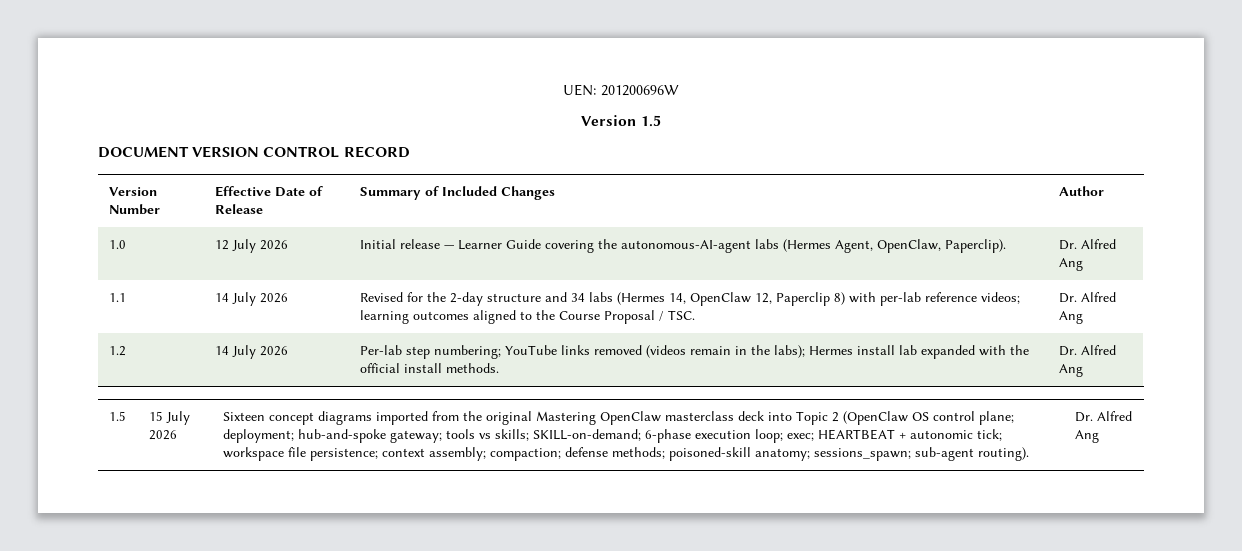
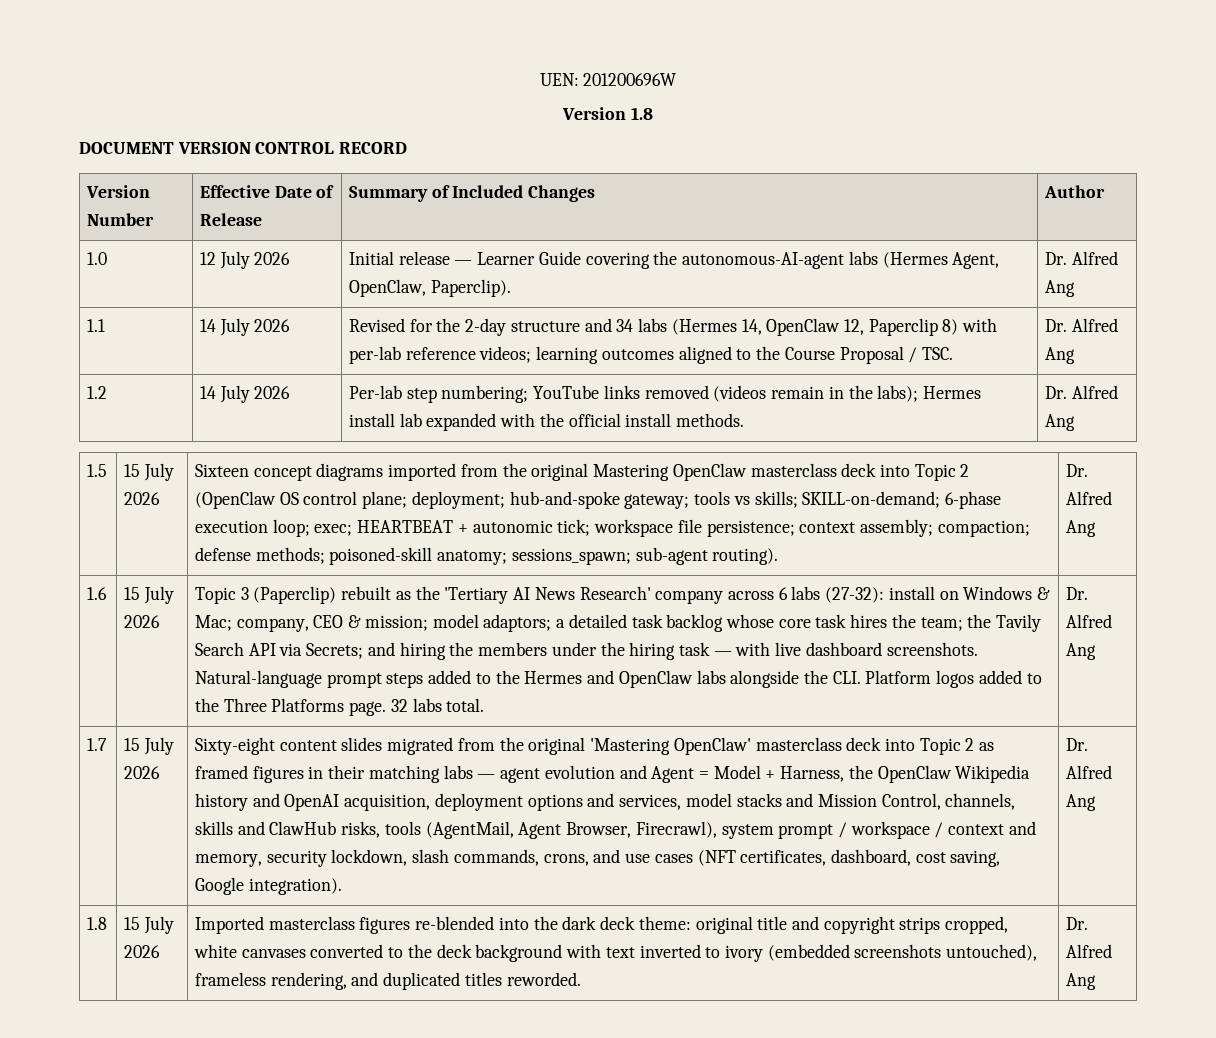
[640,115,661,127] 1.5 -> [630,107,653,120] 1.8
(1100, 436) none -> [87,587,108,600] [124,586,174,604] [124,615,161,628] [195,586,1051,604] [195,614,1042,632] [195,642,978,660] [195,670,1042,688] [195,698,485,716] [1066,587,1089,600] [1066,614,1113,628] [1066,643,1097,660] [87,738,108,751] [124,737,174,755] [124,766,161,779] [195,737,995,755] [195,765,1031,783] [195,793,1016,811] [195,821,1036,839] [195,849,1001,867] [195,877,342,895] [1066,738,1089,751] [1066,765,1113,779] [1066,794,1097,811] [87,917,108,930] [124,916,174,934] [124,945,161,958] [195,916,1009,934] [194,944,1038,962] [195,972,581,990] [1066,917,1089,930] [1066,944,1113,958] [1066,973,1097,990] // 1.6 | 15 July 2026 | Topic 3 (Paperclip) rebuilt as the 'Tertiary AI News Research' company across 6 labs (27-32): install on Windows & Mac; company, CEO & mission; model adaptors; a detailed task backlog whose core task hires the team; the Tavily Search API via Secrets; and hiring the members under the hiring task — with live dashboard screenshots. Natural-language prompt steps added to the Hermes and OpenClaw labs alongside the CLI. Platform logos added to the Three Platforms page. 32 labs total. | Dr. Alfred Ang // 1.7 | 15 July 2026 | Sixty-eight content slides migrated from the original 'Mastering OpenClaw' masterclass deck into Topic 2 as framed figures in their matching labs — agent evolution and Agent = Model + Harness, the OpenClaw Wikipedia history and OpenAI acquisition, deployment options and services, model stacks and Mission Control, channels, skills and ClawHub risks, tools (AgentMail, Agent Browser, Firecrawl), system prompt / workspace / context and memory, security lockdown, slash commands, crons, and use cases (NFT certificates, dashboard, cost saving, Google integration). | Dr. Alfred Ang // 1.8 | 15 July 2026 | Imported masterclass figures re-blended into the dark deck theme: original title and copyright strips cropped, white canvases converted to the deck background with text inverted to ivory (embedded screenshots untouched), frameless rendering, and duplicated titles reworded. | Dr. Alfred Ang

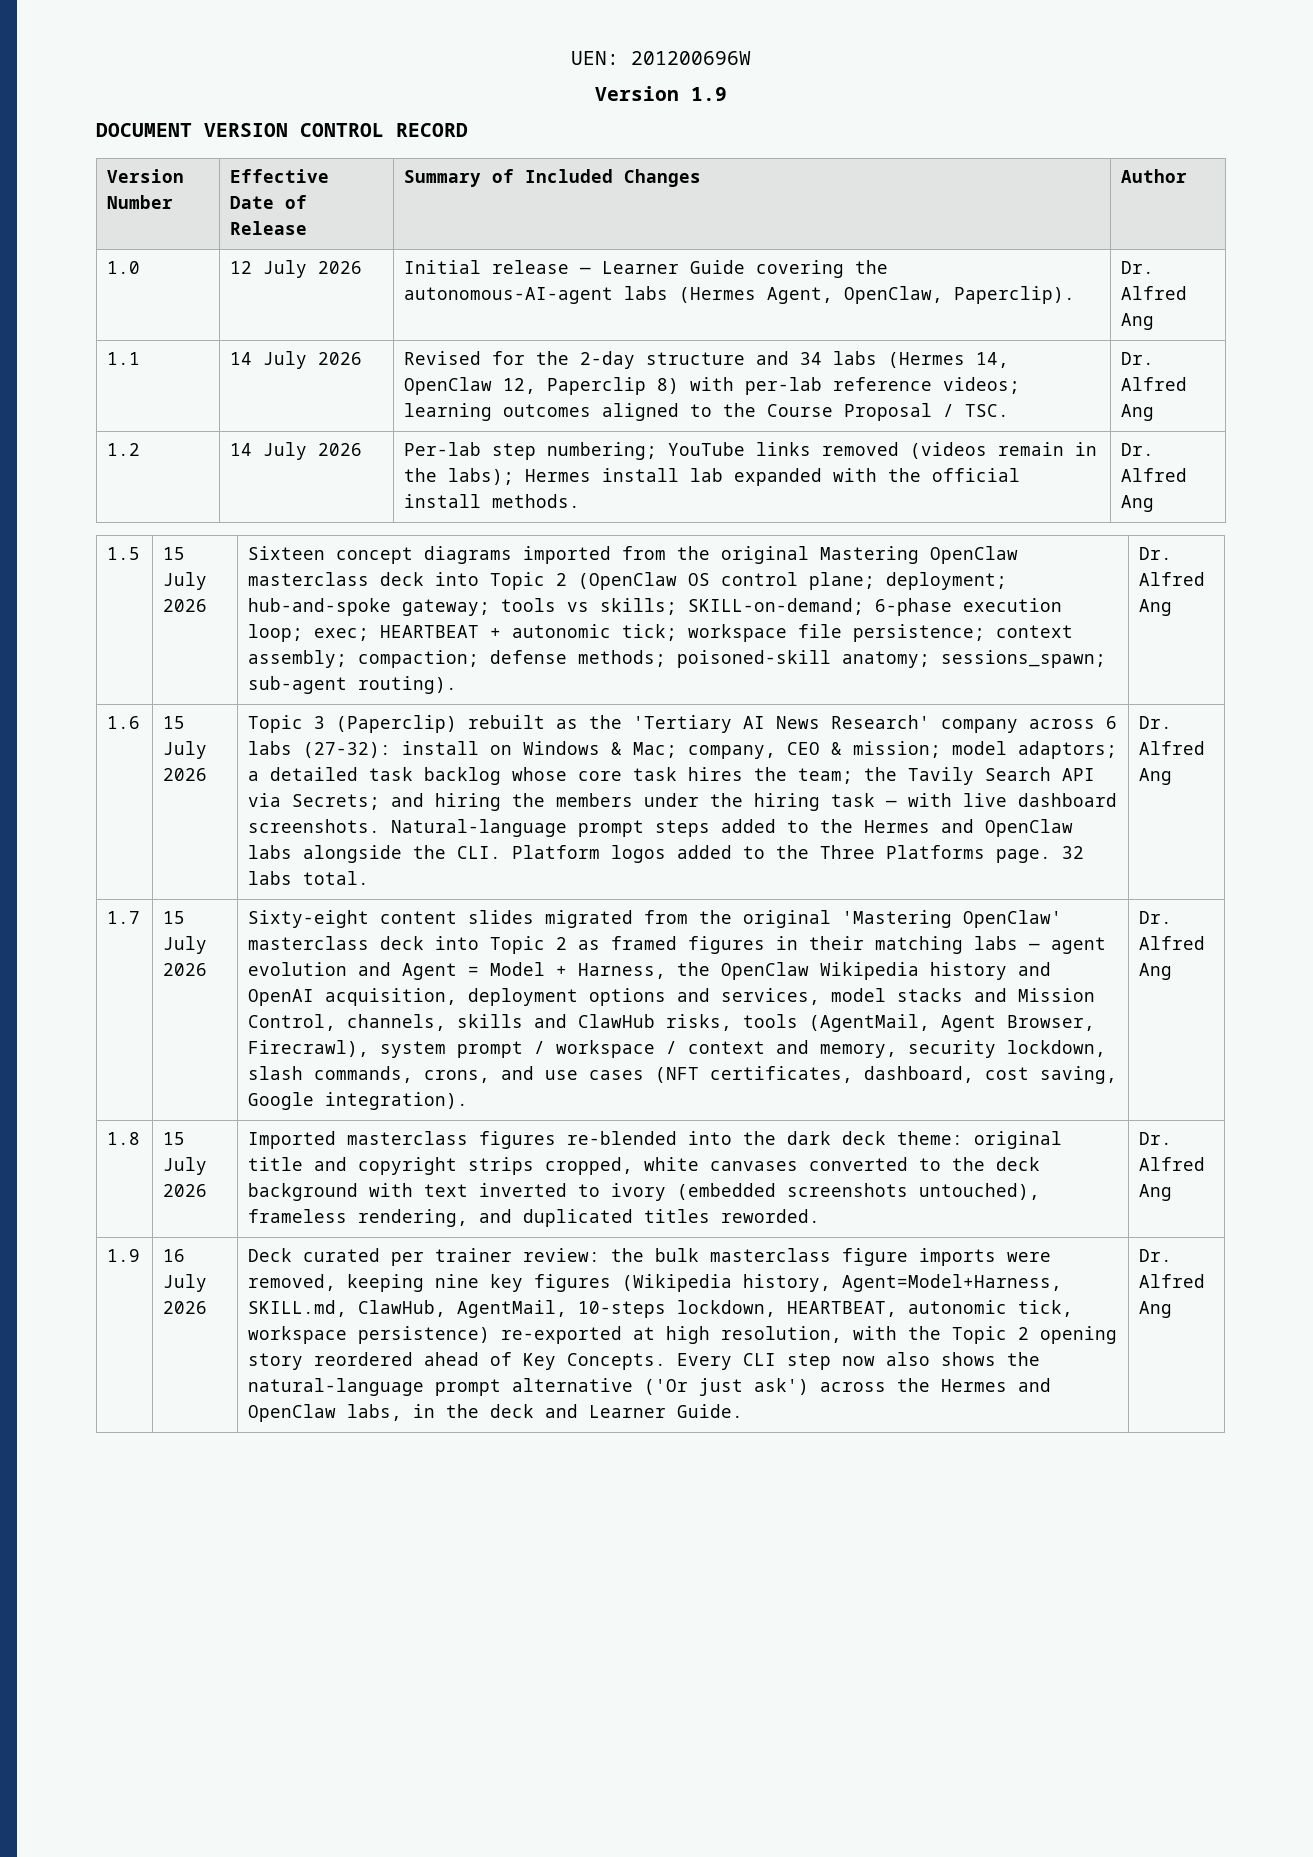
[630,107,653,120] 1.8 -> [691,87,727,101] 1.9
(1097, 981) none -> [107,1249,141,1262] [163,1249,186,1262] [163,1274,208,1292] [163,1301,208,1314] [248,1248,1052,1266] [248,1274,1063,1292] [248,1300,1074,1318] [248,1326,1118,1344] [248,1352,1041,1370] [248,1378,1052,1396] [248,1404,744,1422] [1139,1249,1173,1262] [1139,1274,1206,1288] [1139,1301,1173,1318] // 1.9 | 16 July 2026 | Deck curated per trainer review: the bulk masterclass figure imports were removed, keeping nine key figures (Wikipedia history, Agent=Model+Harness, SKILL.md, ClawHub, AgentMail, 10-steps lockdown, HEARTBEAT, autonomic tick, workspace persistence) re-exported at high resolution, with the Topic 2 opening story reordered ahead of Key Concepts. Every CLI step now also shows the natural-language prompt alternative ('Or just ask') across the Hermes and OpenClaw labs, in the deck and Learner Guide. | Dr. Alfred Ang

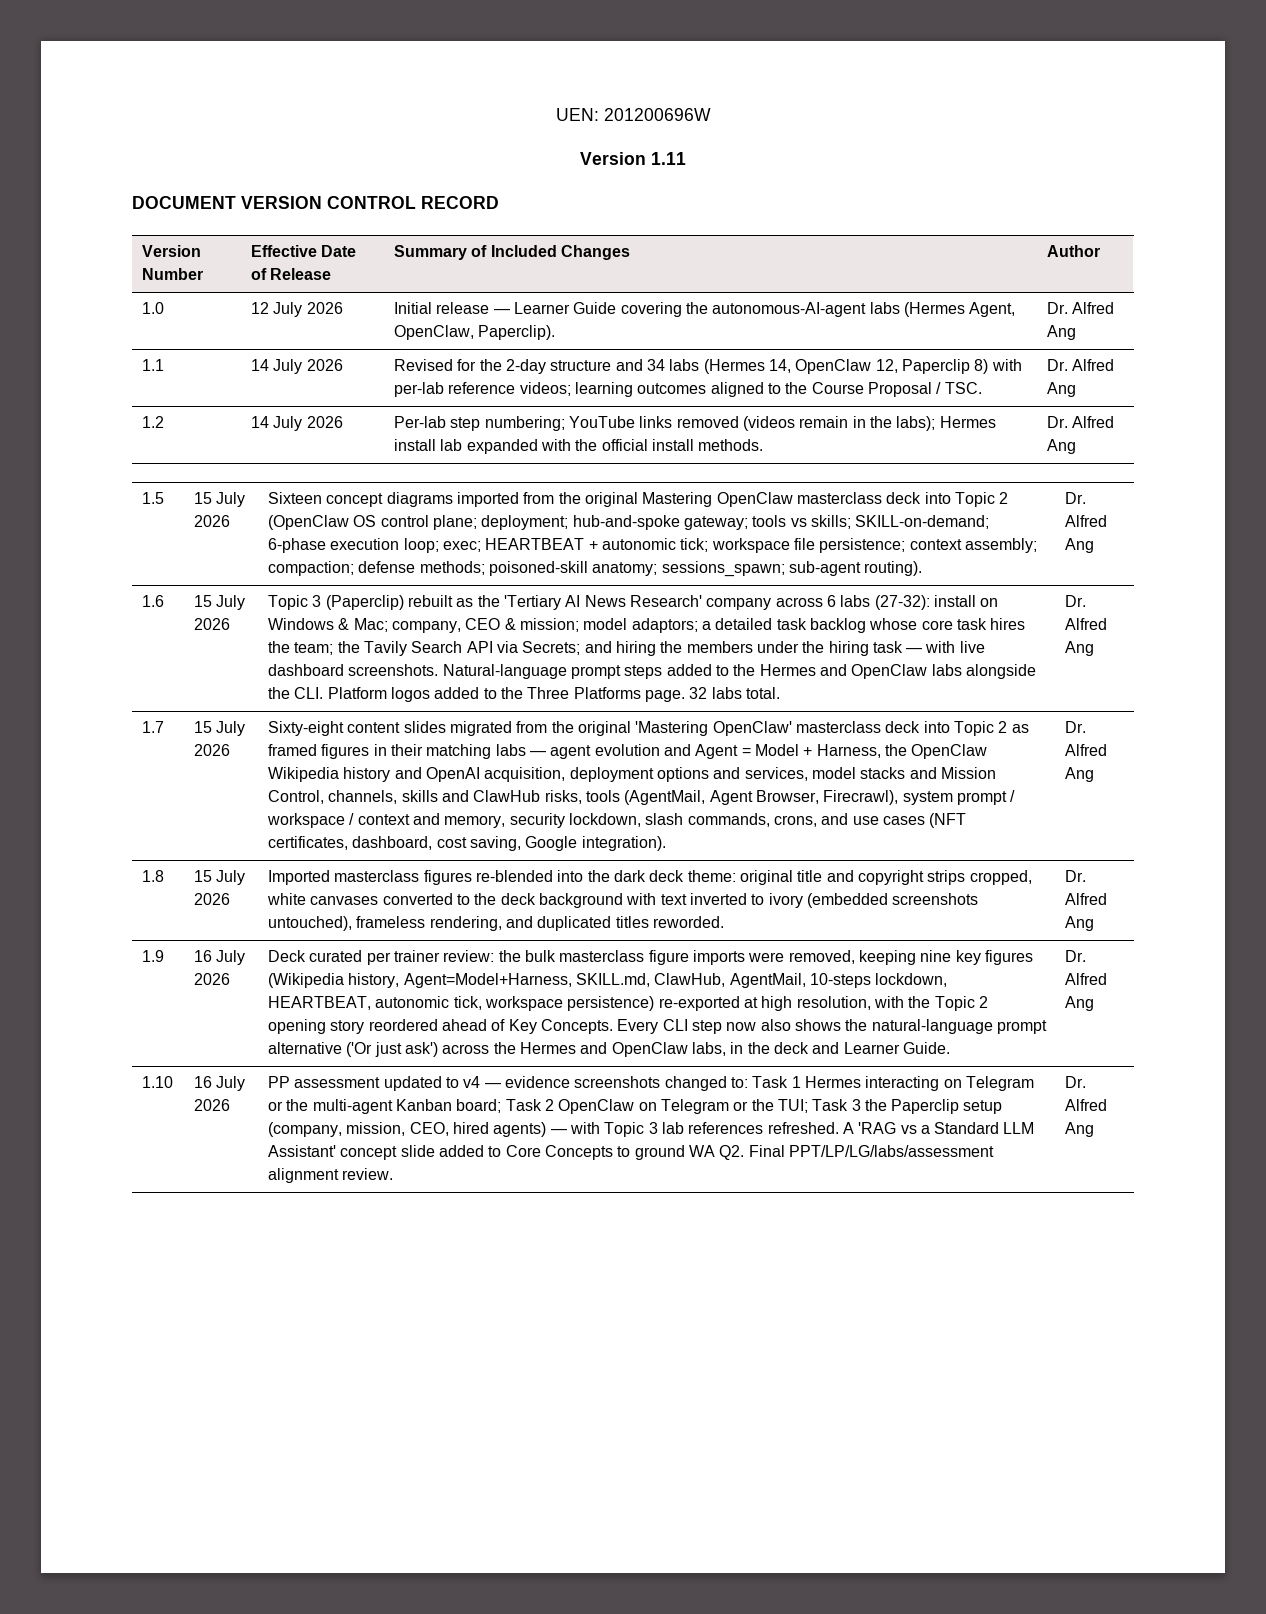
[691,87,727,101] 1.9 -> [651,152,686,165] 1.11
(1173, 1309) none -> [142,1076,174,1088] [194,1076,246,1091] [194,1099,231,1111] [268,1076,1034,1091] [268,1099,1003,1114] [268,1122,1035,1137] [268,1145,994,1160] [268,1168,394,1183] [1065,1076,1087,1088] [1065,1099,1108,1111] [1065,1122,1095,1137] // 1.10 | 16 July 2026 | PP assessment updated to v4 — evidence screenshots changed to: Task 1 Hermes interacting on Telegram or the multi-agent Kanban board; Task 2 OpenClaw on Telegram or the TUI; Task 3 the Paperclip setup (company, mission, CEO, hired agents) — with Topic 3 lab references refreshed. A 'RAG vs a Standard LLM Assistant' concept slide added to Core Concepts to ground WA Q2. Final PPT/LP/LG/labs/assessment alignment review. | Dr. Alfred Ang

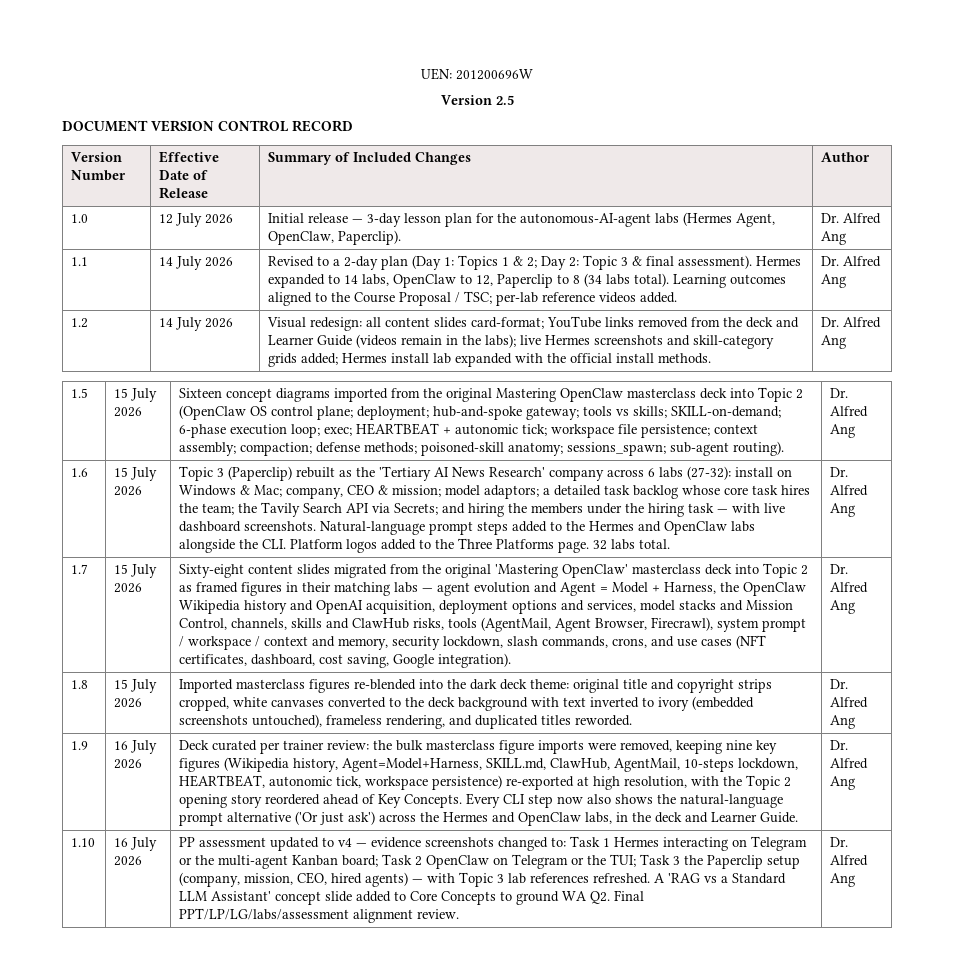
[651,152,686,165] 1.11 -> [495,95,514,105] 2.5
[513,302,682,317] Learner Guide covering -> [367,213,495,227] 3-day lesson plan for
[457,359,1022,374] [394,382,633,397] for the 2-day structure and 34 labs (Hermes 14, OpenClaw 12, Paperclip 8) with per-lab reference videos; learning -> [317,255,802,270] [268,273,727,288] to a 2-day plan (Day 1: Topics 1 & 2; Day 2: Topic 3 & final assessment). Hermes expanded to 14 labs, OpenClaw to 12, Paperclip to 8 (34 labs total). Learning
[944,382,982,394] TSC. -> [464,291,678,306] TSC; per-lab reference videos added.
[394,416,739,431] Per-lab step numbering; YouTube links removed -> [267,316,800,331] [268,335,353,346] Visual redesign: all content slides card-format; YouTube links removed from the deck and Learner Guide
(936, 423) none -> [520,335,775,349] [268,353,339,367] live Hermes screenshots and skill-category grids added;

